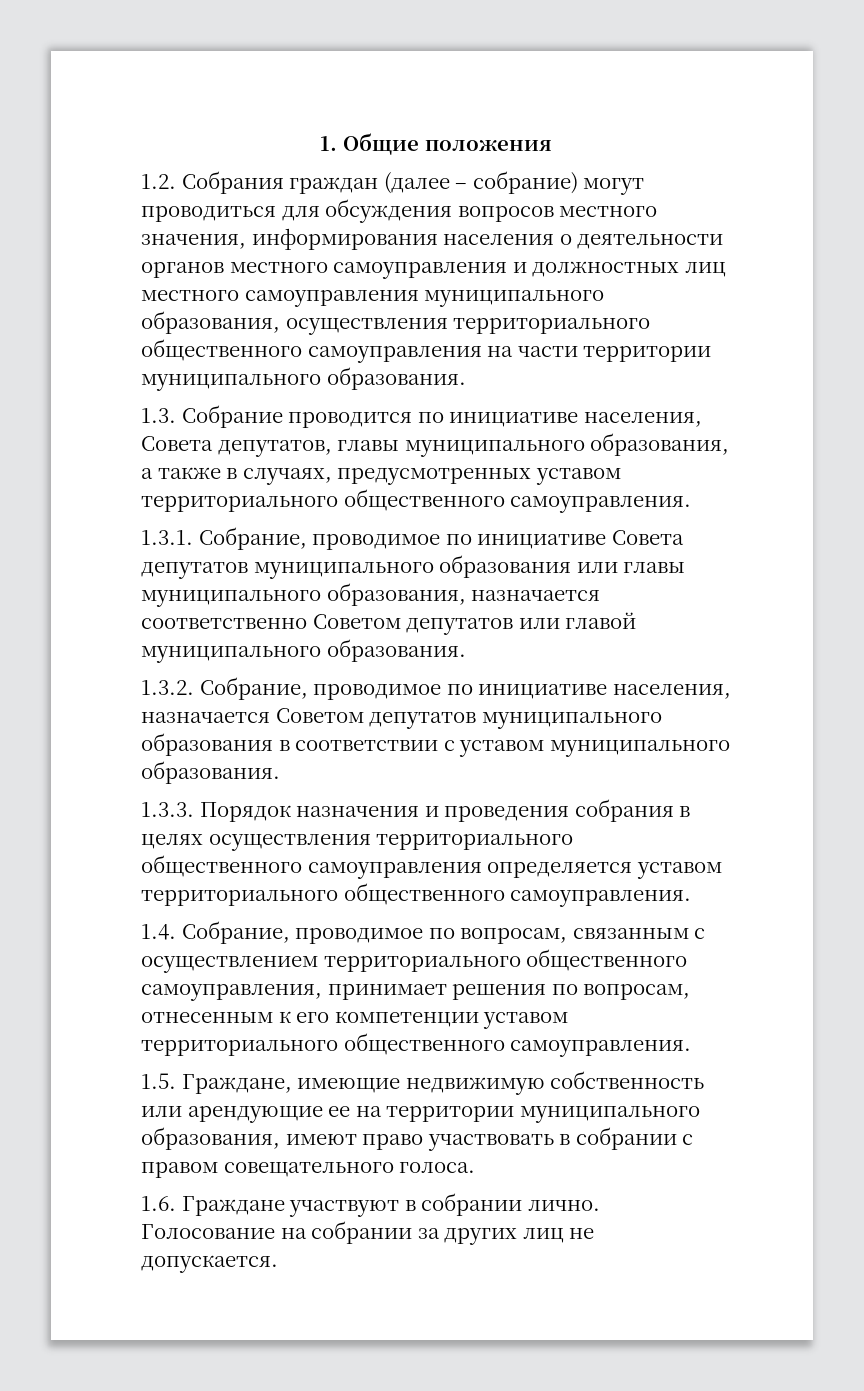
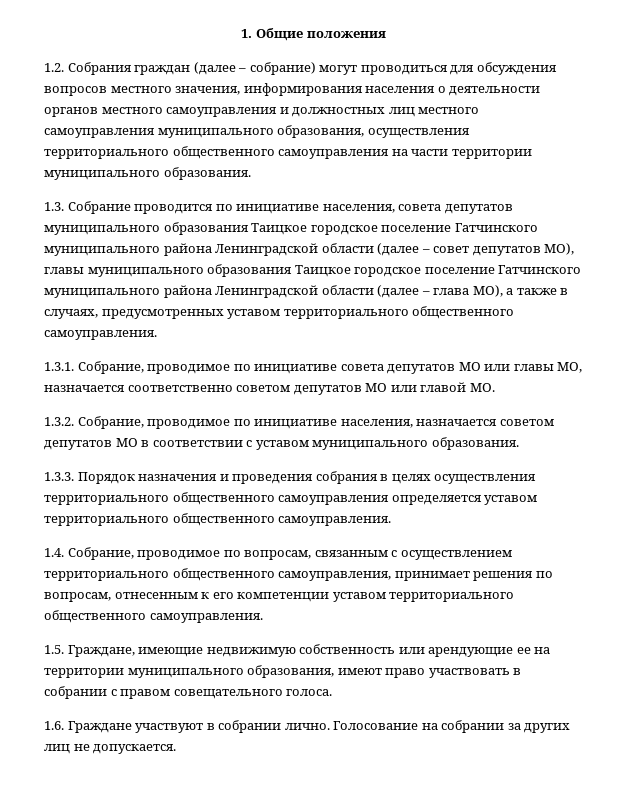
[141,433,730,457] Совета депутатов, главы муниципального образования, -> [398,204,513,214] [44,222,538,235] [44,243,575,256] [44,264,582,277] [44,285,503,298] совета депутатов муниципального образования Таицкое городское поселение Гатчинского муниципального района Ленинградской области (далее – совет депутатов МО), главы муниципального образования Таицкое городское поселение Гатчинского муниципального района Ленинградской области (далее – глава МО),
[611,530,684,545] [141,555,686,579] [141,583,601,607] [141,612,637,635] [141,639,466,663] Совета депутатов муниципального образования или главы муниципального образования, назначается соответственно Советом депутатов или главой муниципального образования. -> [340,362,583,374] [44,382,495,395] совета депутатов МО или главы МО, назначается соответственно советом депутатов МО или главой МО.
[275,708,662,729] [141,733,273,756] Советом депутатов муниципального образования -> [499,419,554,426] [44,438,138,450] советом депутатов МО

